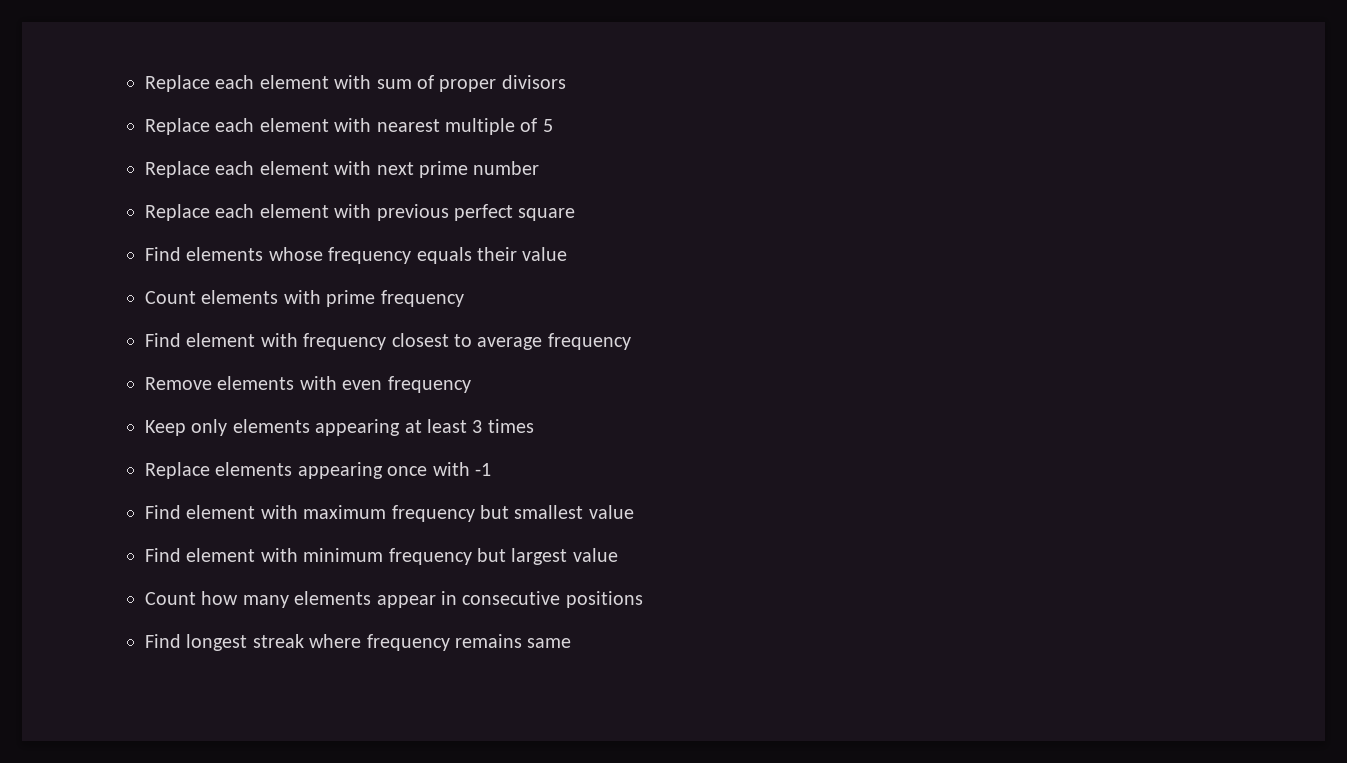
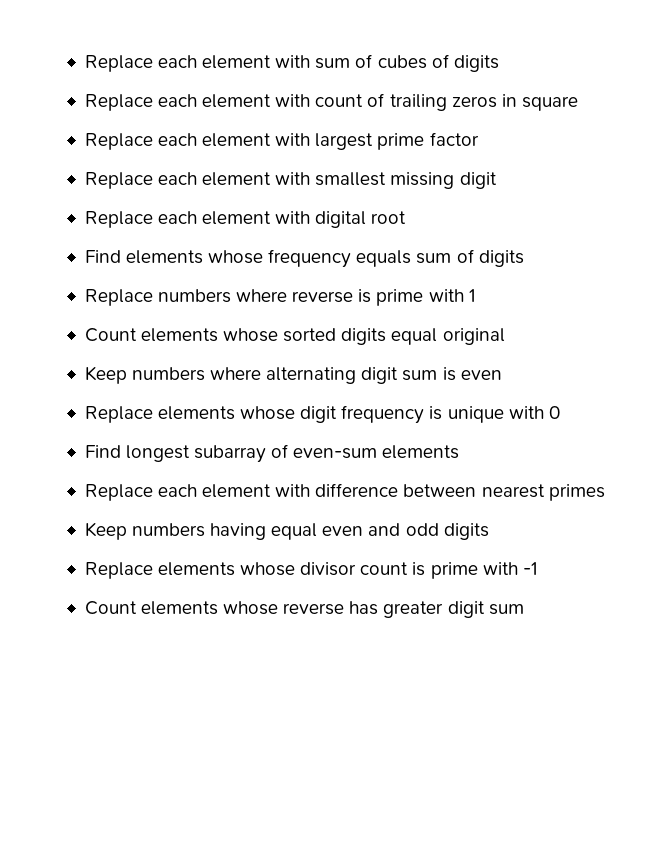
[439,75,566,92] [145,118,553,135] [145,161,540,178] [145,204,576,221] proper divisors // Replace each element with nearest multiple of 5 // Replace each element with next prime number // Replace each element with previous perfect square -> [377,54,499,72] [84,93,578,111] [84,132,479,150] [84,172,497,189] [84,211,407,228] cubes of digits // Replace each element with count of trailing zeros in square // Replace each element with largest prime factor // Replace each element with smallest missing digit // Replace each element with digital root
[477,247,568,261] [145,290,464,307] [145,333,631,350] [145,376,471,393] [145,419,534,436] [145,462,492,479] [145,505,634,522] [145,548,618,565] [145,591,643,608] [145,634,572,651] their value // Count elements with prime frequency // Find element with frequency closest to average frequency // Remove elements with even frequency // Keep only elements appearing at least 3 times // Replace elements appearing once with -1 // Find element with maximum frequency but smallest value // Find element with minimum frequency but largest value // Count how many elements appear in consecutive positions // Find longest streak where frequency remains same -> [416,249,524,267] [84,289,475,306] [84,328,505,345] [84,366,502,384] [84,405,560,424] [84,444,460,463] [84,483,605,501] [84,522,489,540] [84,562,537,579] [84,601,524,618] sum of digits // Replace numbers where reverse is prime with 1 // Count elements whose sorted digits equal original // Keep numbers where alternating digit sum is even // Replace elements whose digit frequency is unique with 0 // Find longest subarray of even-sum elements // Replace each element with difference between nearest primes // Keep numbers having equal even and odd digits // Replace elements whose divisor count is prime with -1 // Count elements whose reverse has greater digit sum

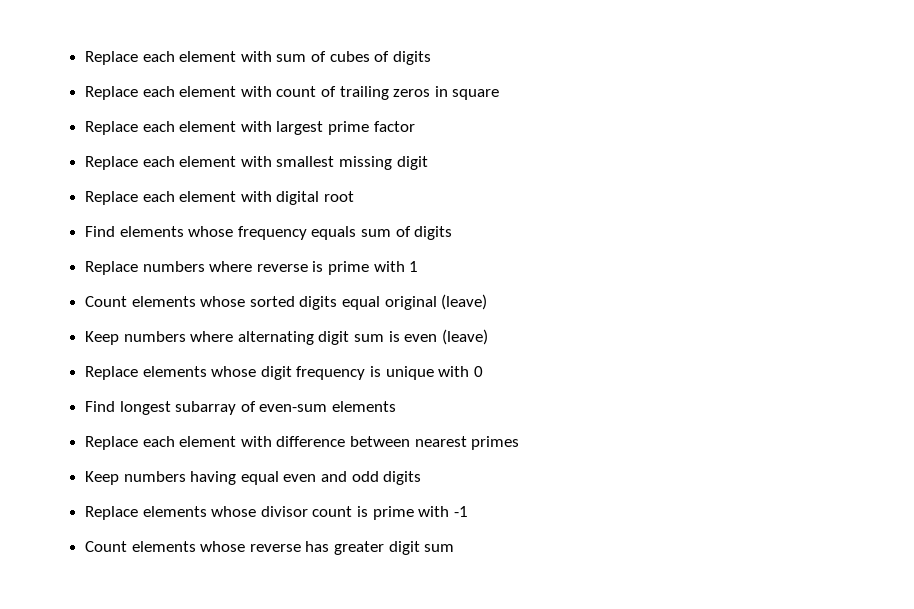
(505, 336) none -> [441,294,488,310] (leave)
(502, 375) none -> [441,329,488,345] (leave)

